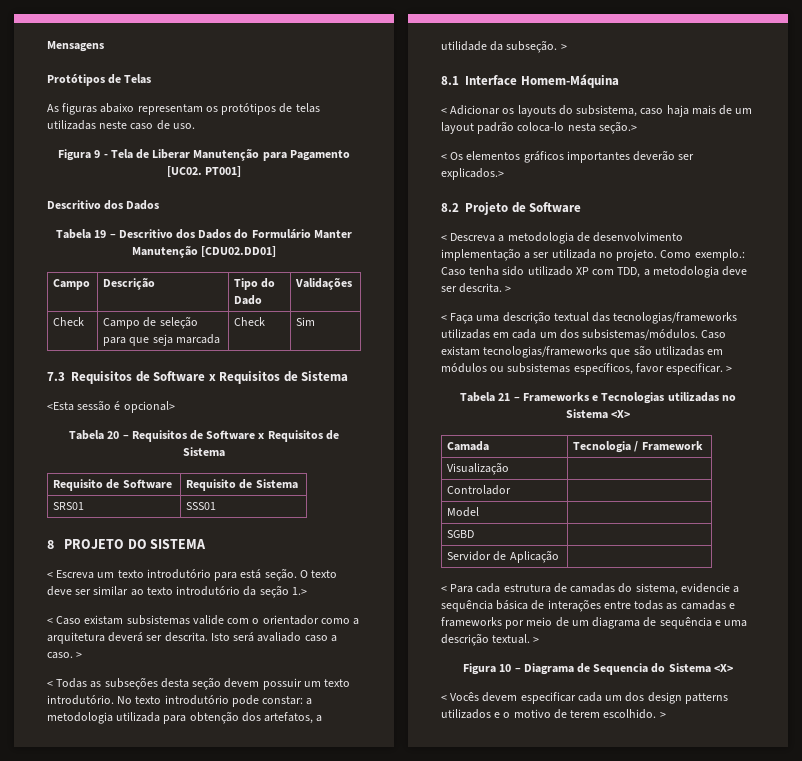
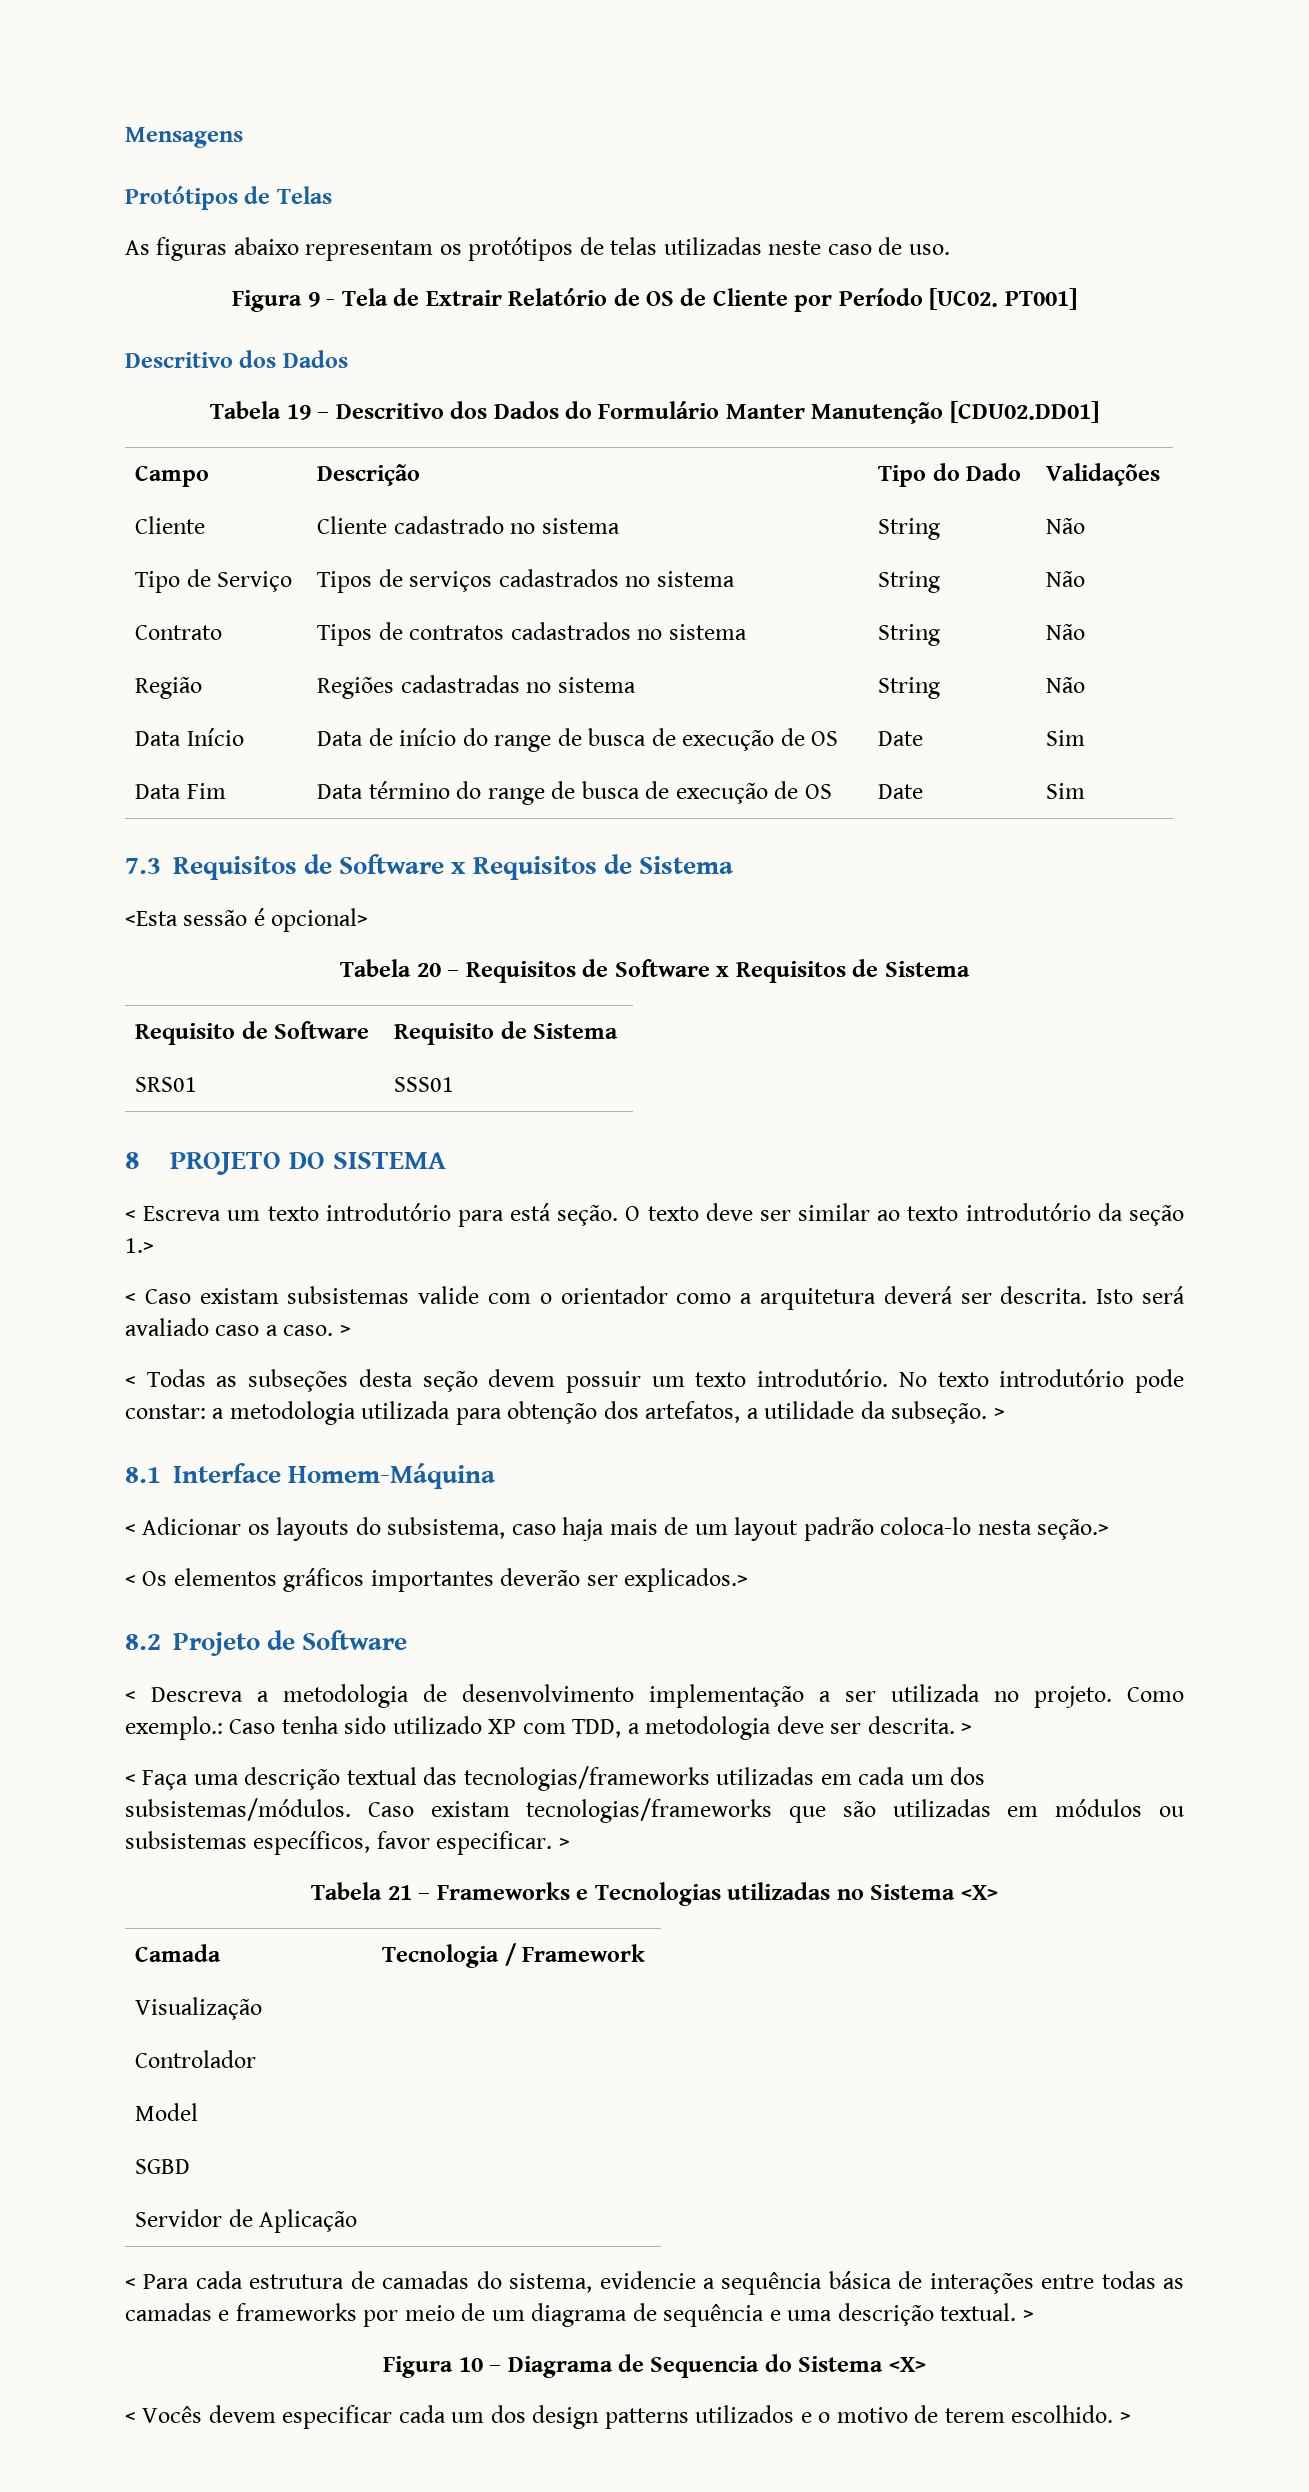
[152,149,350,161] Liberar Manutenção para Pagamento -> [425,288,923,312] Extrair Relatório de OS de Cliente por Período
[53,317,85,326] [103,316,198,329] [103,334,220,346] [234,317,266,326] Check | Campo de seleção para que seja marcada | Check -> [135,516,206,534] [317,516,620,534] [878,518,941,540] [1046,518,1086,534] [135,569,293,593] [317,569,735,593] [878,571,941,593] [1046,571,1086,587] [135,625,223,640] [317,622,747,646] [878,624,941,646] [1046,624,1086,640] [135,677,203,699] [317,675,636,699] [878,677,941,699] [1046,677,1086,693] [135,728,244,746] [317,728,839,752] [878,731,924,746] [1046,730,1086,746] [135,783,226,799] [317,781,832,805] [878,784,924,799] Cliente | Cliente cadastrado no sistema | String | Não // Tipo de Serviço | Tipos de serviços cadastrados no sistema | String | Não // Contrato | Tipos de contratos cadastrados no sistema | String | Não // Região | Regiões cadastradas no sistema | String | Não // Data Início | Data de início do range de busca de execução de OS | Date | Sim // Data Fim | Data término do range de busca de execução de OS | Date

